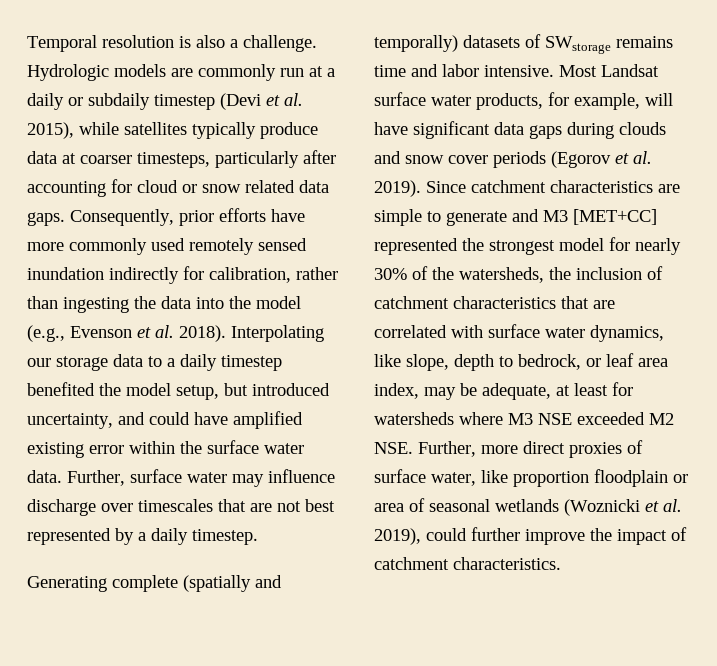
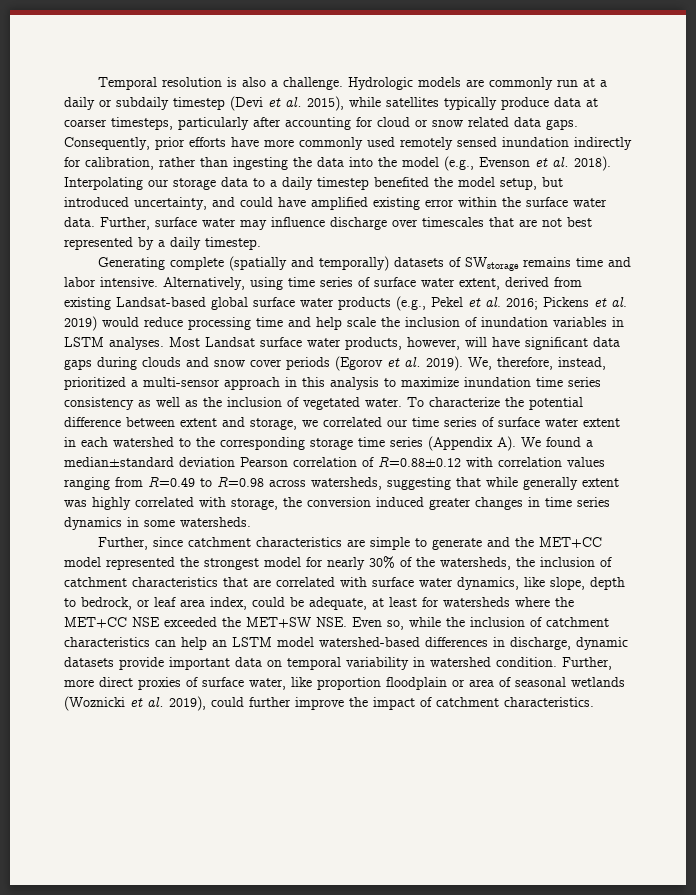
(554, 71) none -> [163,277,582,290] [64,296,627,311] [64,316,624,331] [64,337,164,350] Alternatively, using time series of surface water extent, derived from existing Landsat-based global surface water products (e.g., Pekel et al. 2016; Pickens et al. 2019) would reduce processing time and help scale the inclusion of inundation variables in LSTM analyses.
[548,92,640,110] for example, -> [407,337,460,350] however,
[426,181,466,193] Since -> [468,357,606,370] [64,377,601,390] [64,397,583,410] [64,417,620,430] [64,436,593,451] [64,456,605,467] [64,476,619,490] [64,497,610,510] [64,517,251,530] [97,537,183,550] We, therefore, instead, prioritized a multi-sensor approach in this analysis to maximize inundation time series consistency as well as the inclusion of vegetated water. To characterize the potential difference between extent and storage, we correlated our time series of surface water extent in each watershed to the corresponding storage time series (Appendix A). We found a median±standard deviation Pearson correlation of R=0.88±0.12 with correlation values ranging from R=0.49 to R=0.98 across watersheds, suggesting that while generally extent was highly correlated with storage, the conversion induced greater changes in time series dynamics in some watersheds. // Further, since
[543,209,657,225] M3 [MET+CC] -> [514,537,602,548] [64,557,101,567] the MET+CC model
[424,387,456,400] may -> [252,597,285,607] could
[508,412,674,425] [374,442,413,454] M3 NSE exceeded M2 NSE. -> [555,597,574,607] [64,617,609,630] [64,637,628,650] [64,657,557,670] the MET+CC NSE exceeded the MET+SW NSE. Even so, while the inclusion of catchment characteristics can help an LSTM model watershed-based differences in discharge, dynamic datasets provide important data on temporal variability in watershed condition.

